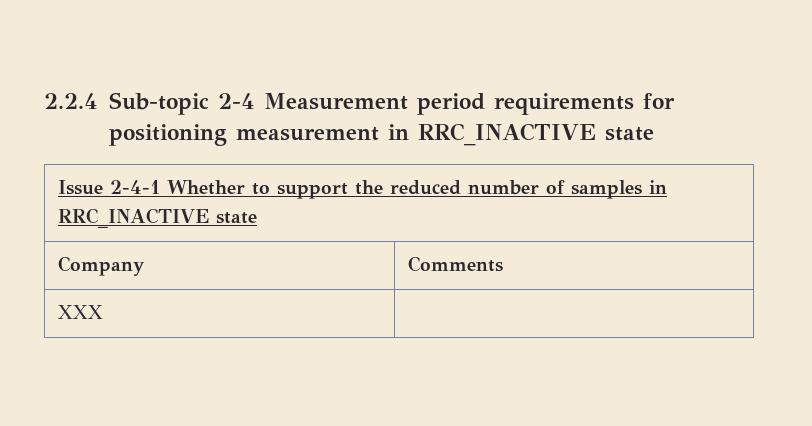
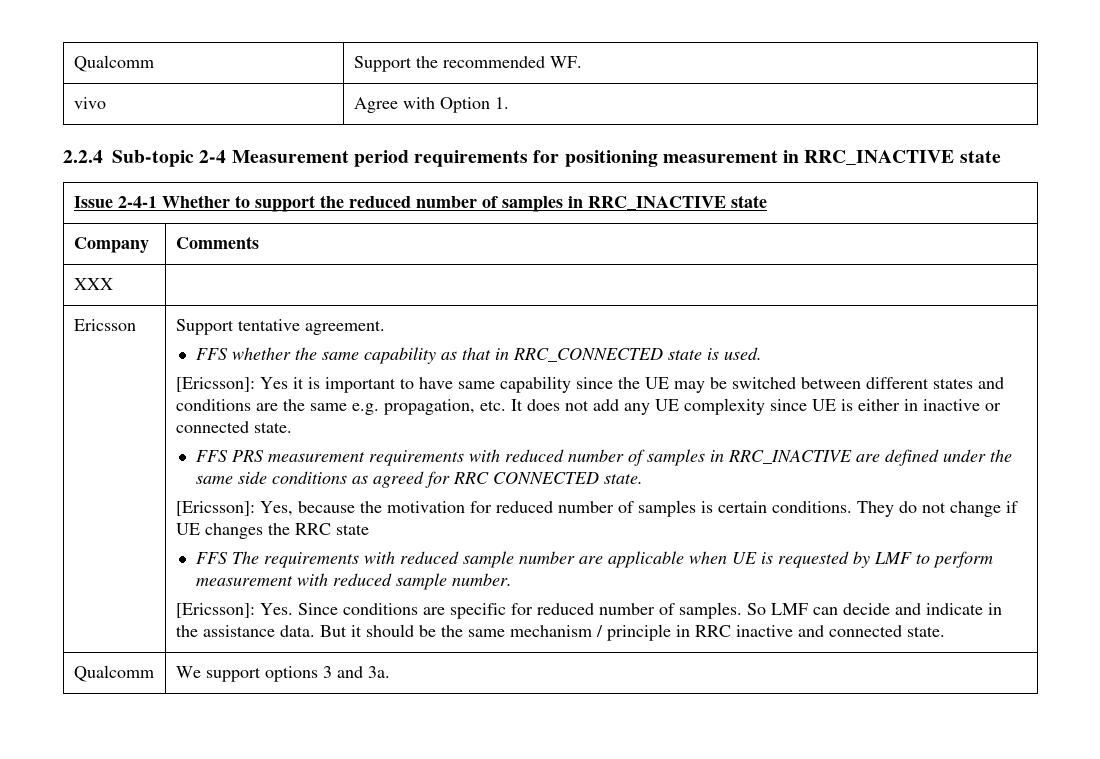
(44, 101) none -> [73,55,154,72] [353,56,582,72] [73,97,106,109] [353,97,509,113] Qualcomm | Support the recommended WF. // vivo | Agree with Option 1. //
(104, 312) none -> [73,319,136,331] [175,319,385,335] [195,347,762,364] [175,376,1004,393] [175,398,1001,415] [175,421,292,433] [195,449,1012,466] [195,471,643,488] [175,500,1018,517] [175,523,369,539] [195,551,993,568] [195,573,512,590] [175,602,1002,619] [175,624,945,641] [73,665,154,682] [175,666,390,682] // Ericsson | Support tentative agreement. // FFS whether the same capability as that in RRC_CONNECTED state is used. // [Ericsson]: Yes it is important to have same capability since the UE may be switched between different states and conditions are the same e.g. propagation, etc. It does not add any UE complexity since UE is either in inactive or connected state. // FFS PRS measurement requirements with reduced number of samples in RRC_INACTIVE are defined under the same side conditions as agreed for RRC CONNECTED state. // [Ericsson]: Yes, because the motivation for reduced number of samples is certain conditions. They do not change if UE changes the RRC state // FFS The requirements with reduced sample number are applicable when UE is requested by LMF to perform measurement with reduced sample number. // [Ericsson]: Yes. Since conditions are specific for reduced number of samples. So LMF can decide and indicate in the assistance data. But it should be the same mechanism / principle in RRC inactive and connected state. // Qualcomm | We support options 3 and 3a.

